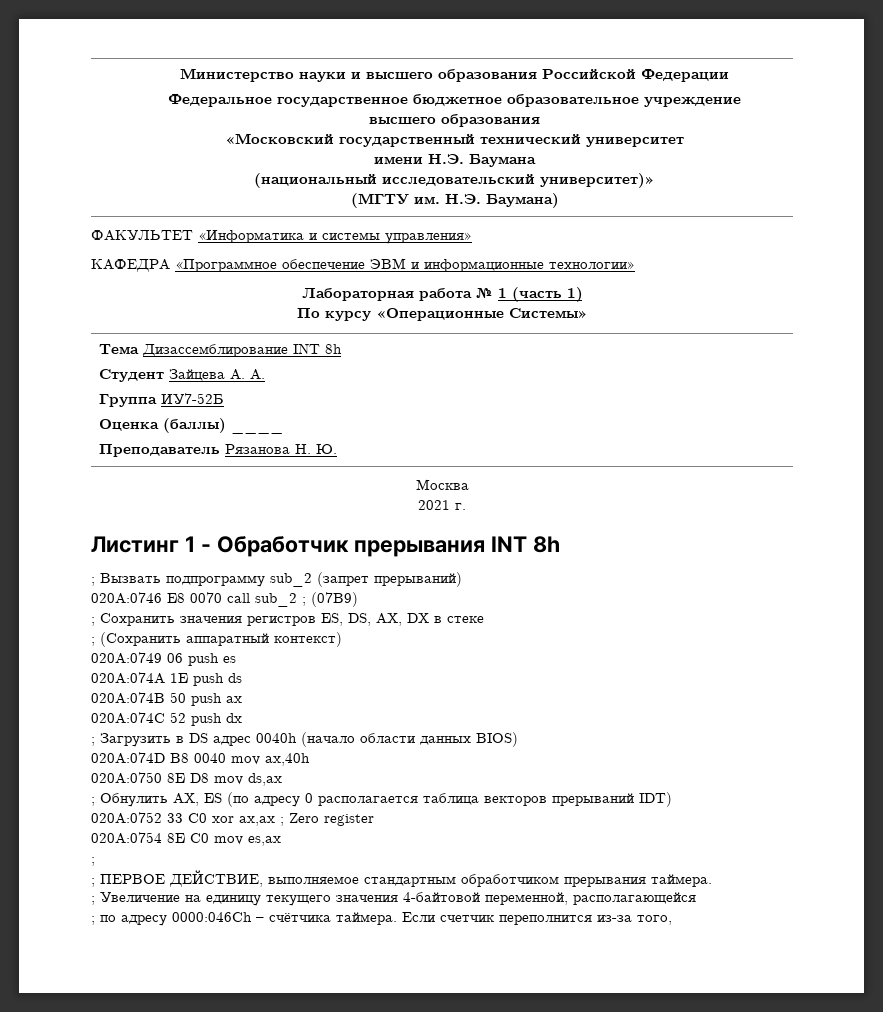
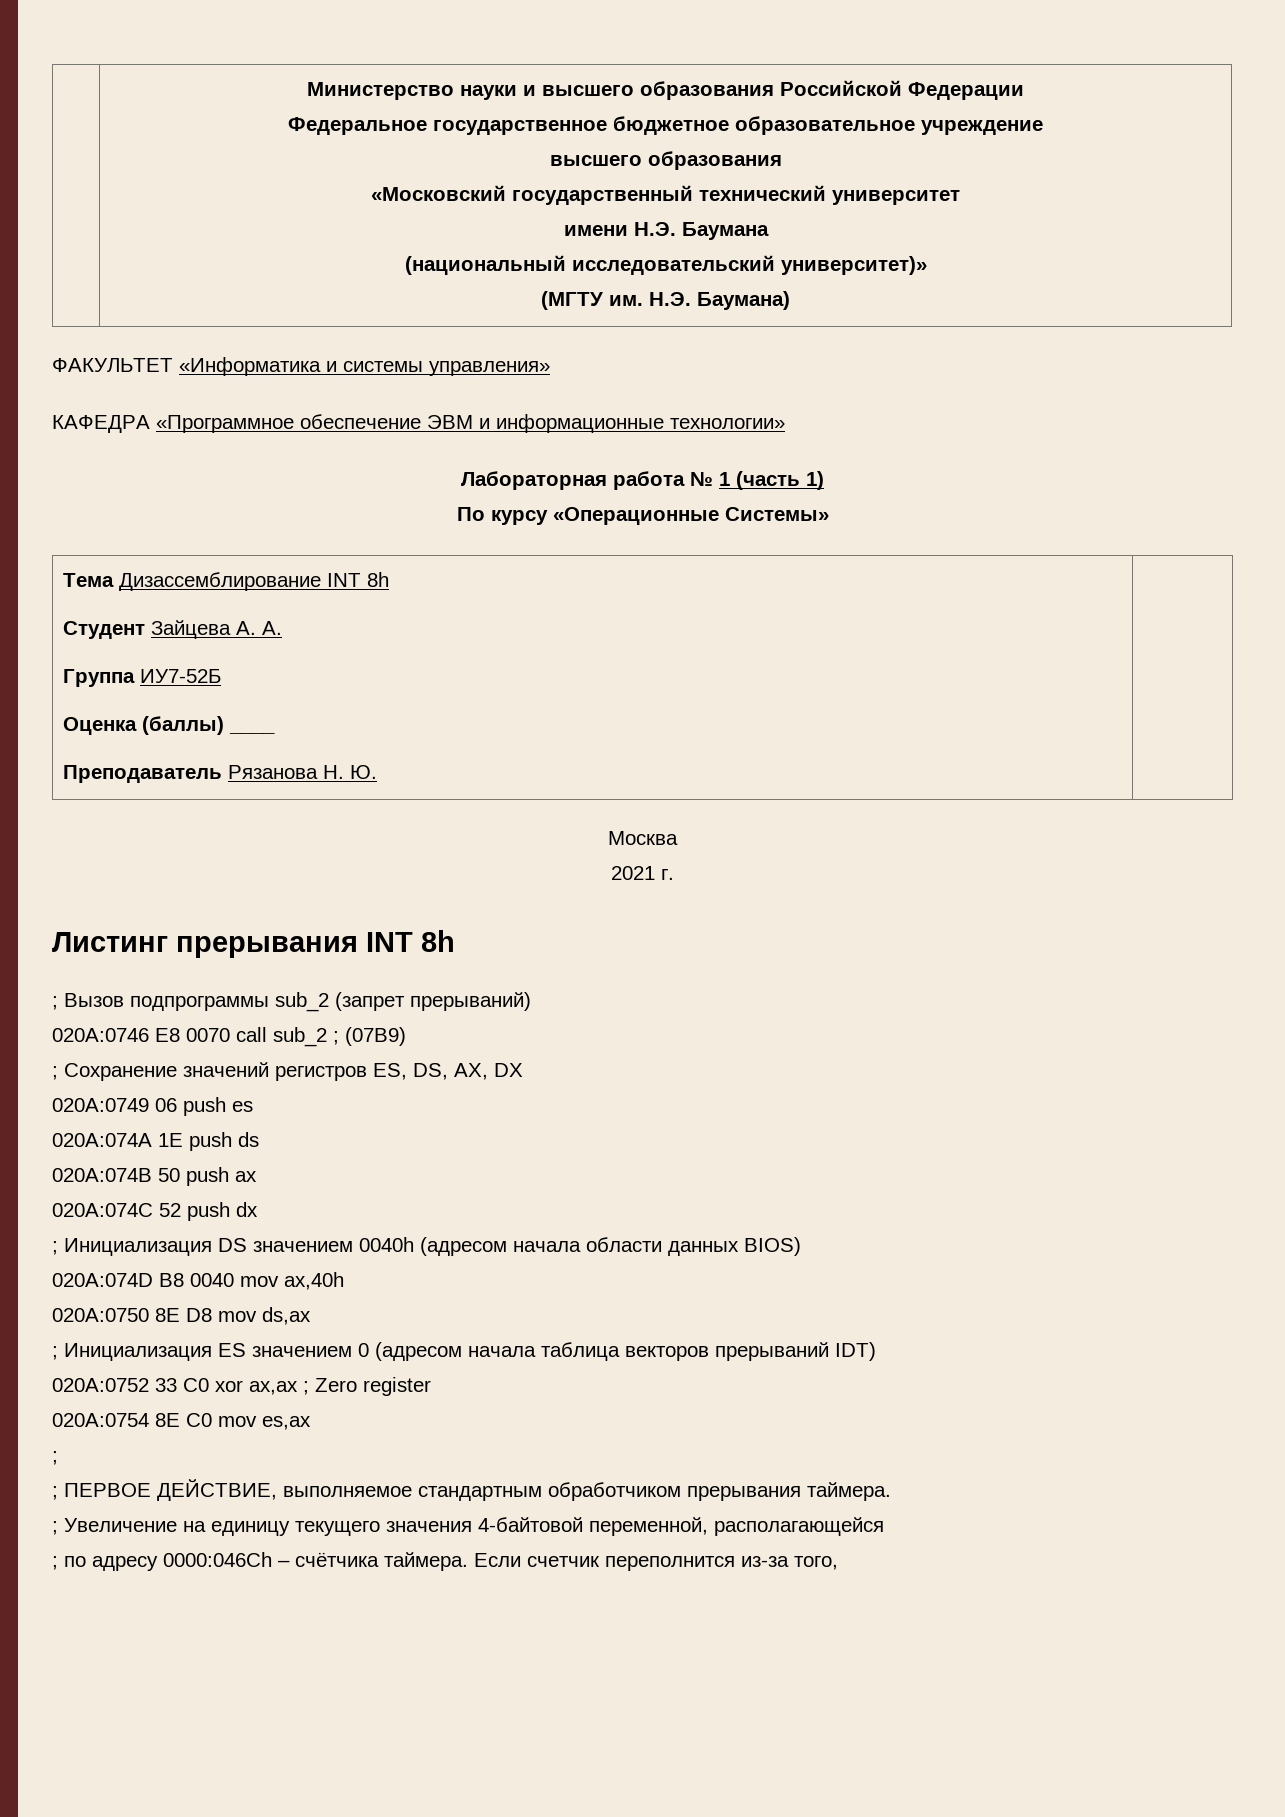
[184,536,349,557] 1 - Обработчик -> (168, 942) none
[100,573,265,587] Вызвать подпрограмму -> [64,993,269,1011] Вызов подпрограммы
[100,613,242,626] Сохранить значения -> [64,1062,269,1081] Сохранение значений
[434,616,484,623] [91,632,342,647] в стеке // ; (Сохранить аппаратный контекст) -> (523, 1070) none
[100,732,355,747] Загрузить в DS адрес 0040h (начало -> [64,1237,581,1256] Инициализация DS значением 0040h (адресом начала
[100,792,418,807] Обнулить AX, ES (по адресу 0 располагается -> [64,1342,536,1361] Инициализация ES значением 0 (адресом начала

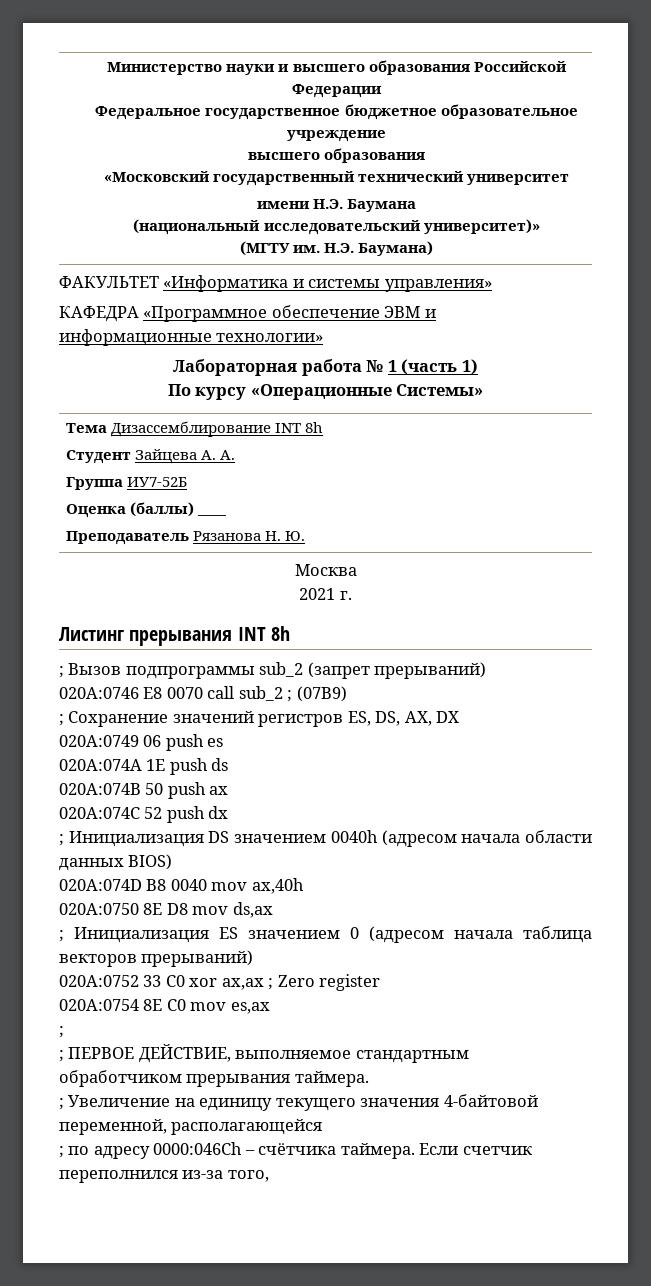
[715,1342,876,1361] прерываний IDT) -> [141,950,254,967] прерываний)
[605,1556,735,1571] переполнится -> [59,1170,178,1183] переполнился

